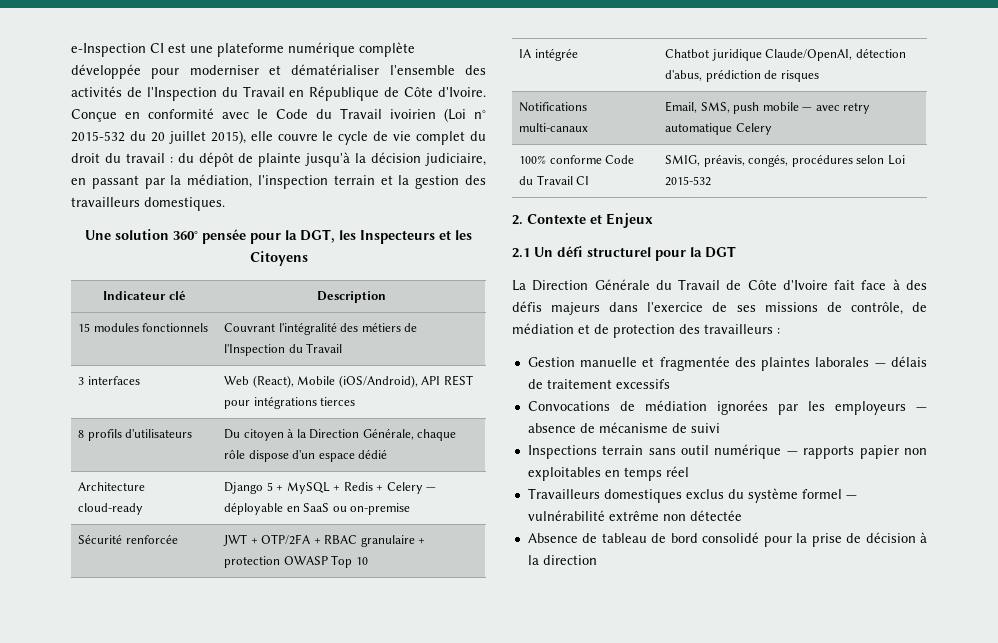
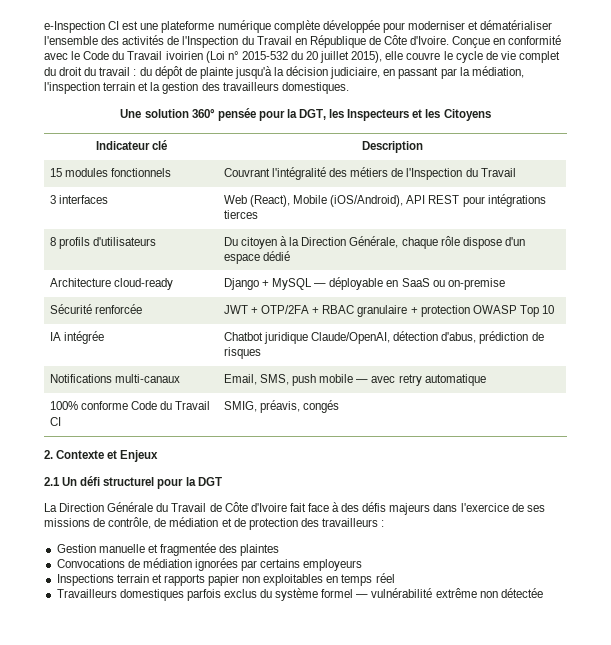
[266,482,273,491] 5 -> (259, 284) none
[333,482,423,494] + Redis + Celery -> (313, 284) none
[735,123,772,135] Celery -> (486, 380) none
[748,154,905,167] [665,176,712,186] congés, procédures selon Loi 2015-532 -> [303,400,340,413] congés
[815,356,927,367] [527,379,670,389] laborales — délais de traitement excessifs -> (280, 550) none
[807,401,825,411] les -> [260,559,301,568] certains
[916,407,927,411] [527,422,720,433] [527,444,798,459] — absence de mécanisme de suivi // Inspections terrain sans outil numérique — -> [56,574,162,586] // Inspections terrain et
(682, 496) none -> [186,589,221,601] parfois
[527,532,927,547] [527,555,597,565] // Absence de tableau de bord consolidé pour la prise de décision à la direction -> (543, 593) none

